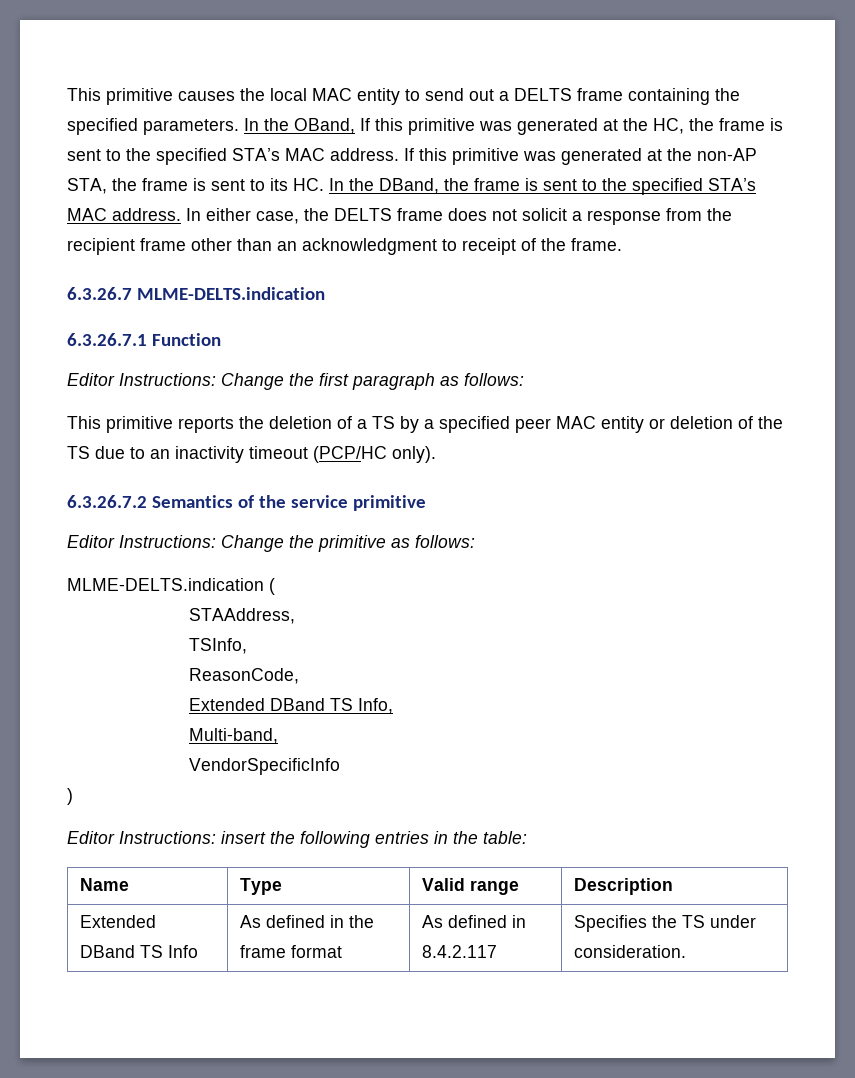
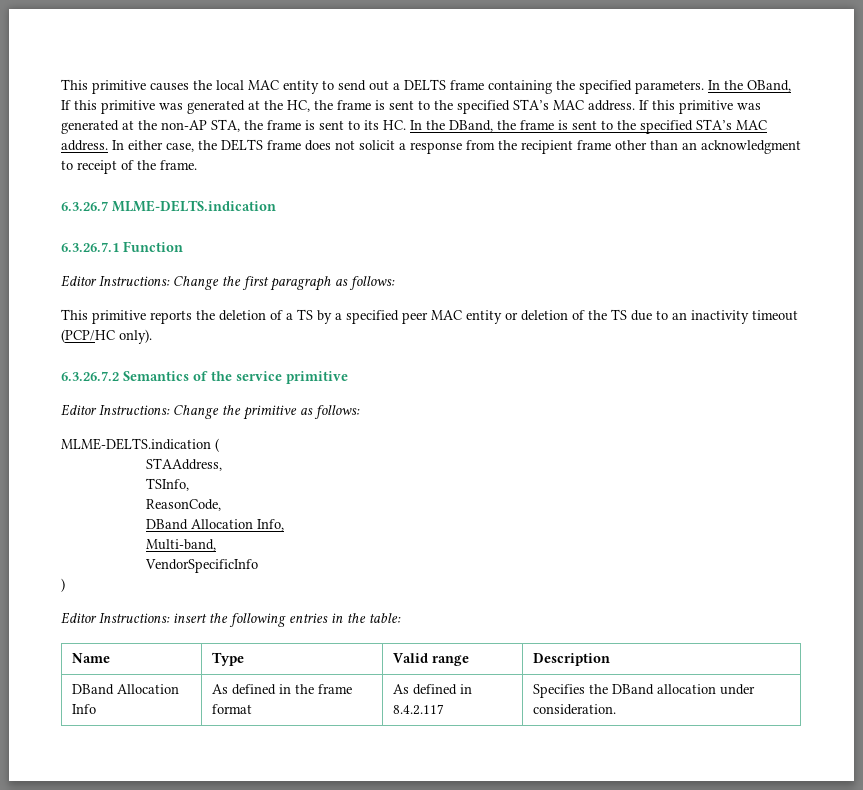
[188,698,353,711] Extended DBand TS -> [145,519,253,530] DBand Allocation
[80,915,157,928] [80,945,164,958] Extended DBand TS -> [71,684,179,695] DBand Allocation
[682,915,706,928] TS -> [611,684,716,695] DBand allocation

